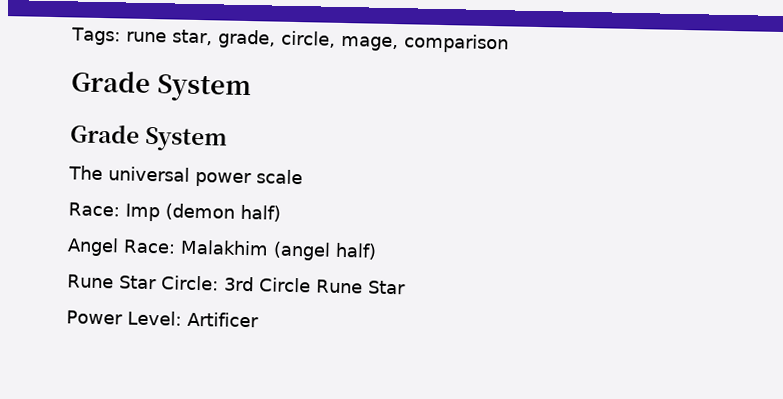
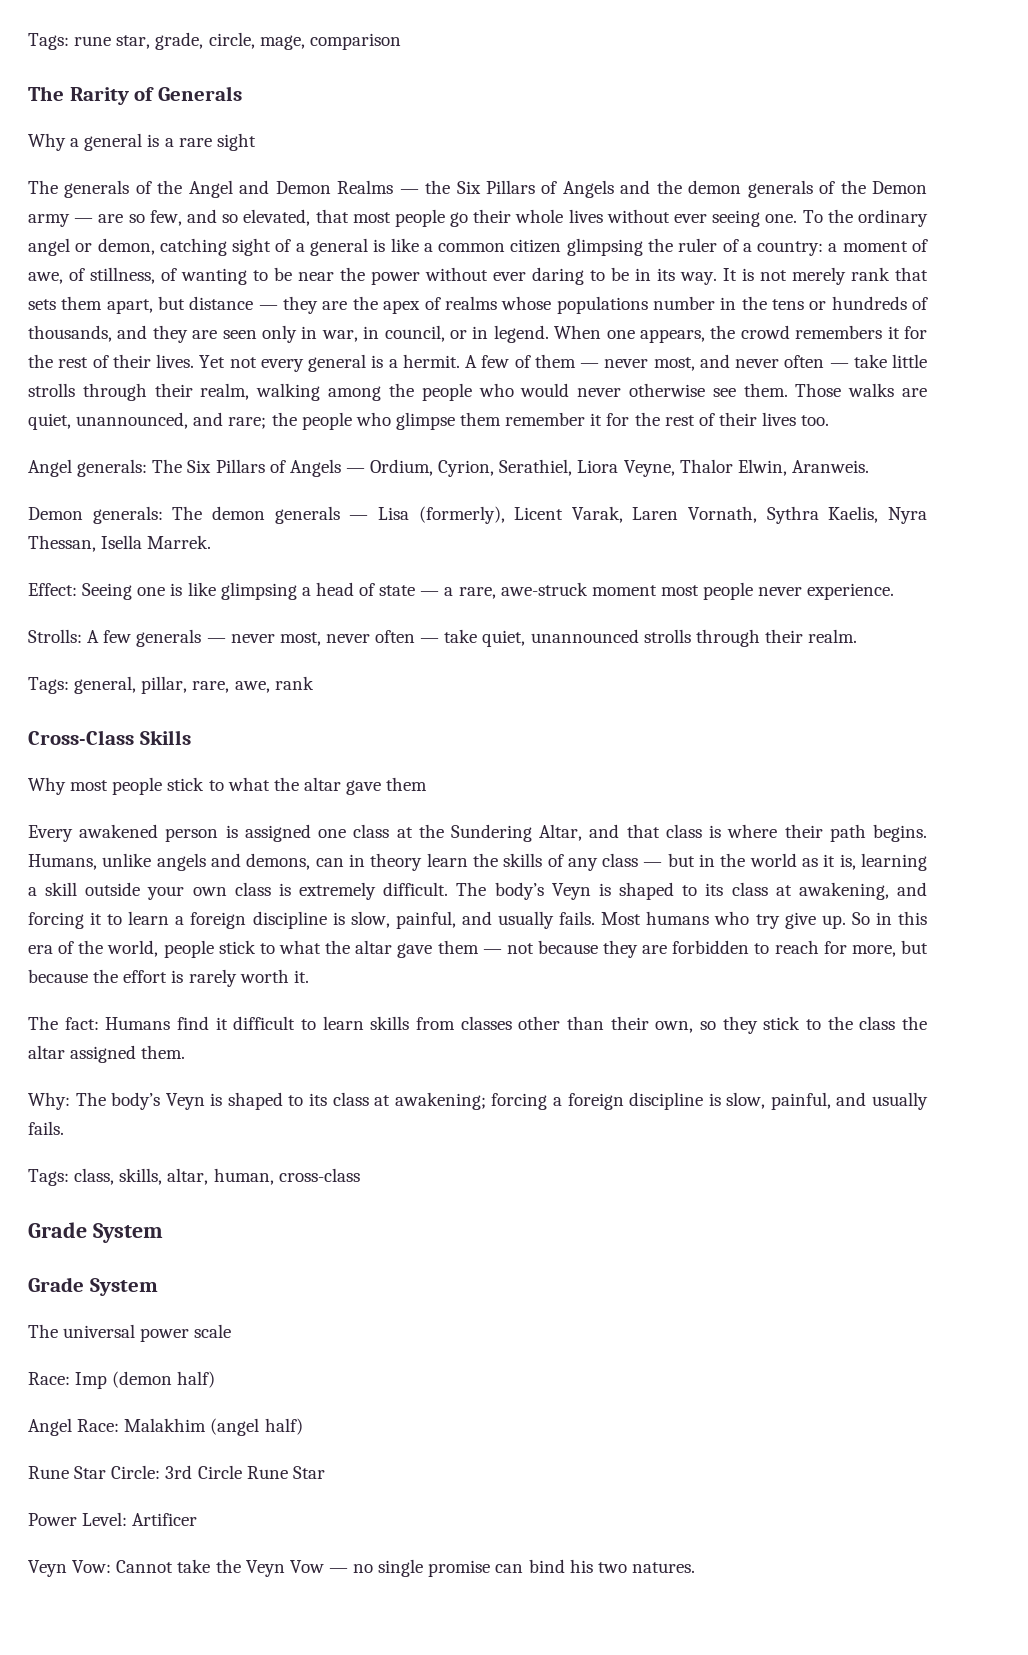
(509, 43) none -> [28,86,243,105] [28,133,256,151] [28,180,928,198] [28,209,928,227] [28,238,929,256] [28,267,928,285] [28,296,929,314] [28,325,927,343] [28,354,927,372] [28,383,927,401] [28,412,830,430] [28,459,869,477] [28,506,927,524] [28,535,212,552] [28,582,895,600] [28,629,858,647] [28,676,314,694] [28,730,191,745] [28,777,428,795] [28,824,927,842] [28,853,928,871] [28,882,927,900] [28,911,927,929] [28,940,928,958] [28,969,309,987] [28,1016,927,1034] [28,1045,186,1063] [28,1092,928,1110] [28,1121,64,1135] [28,1168,360,1186] // The Rarity of Generals // Why a general is a rare sight // The generals of the Angel and Demon Realms — the Six Pillars of Angels and the demon generals of the Demon army — are so few, and so elevated, that most people go their whole lives without ever seeing one. To the ordinary angel or demon, catching sight of a general is like a common citizen glimpsing the ruler of a country: a moment of awe, of stillness, of wanting to be near the power without ever daring to be in its way. It is not merely rank that sets them apart, but distance — they are the apex of realms whose populations number in the tens or hundreds of thousands, and they are seen only in war, in council, or in legend. When one appears, the crowd remembers it for the rest of their lives. Yet not every general is a hermit. A few of them — never most, and never often — take little strolls through their realm, walking among the people who would never otherwise see them. Those walks are quiet, unannounced, and rare; the people who glimpse them remember it for the rest of their lives too. // Angel generals: The Six Pillars of Angels — Ordium, Cyrion, Serathiel, Liora Veyne, Thalor Elwin, Aranweis. // Demon generals: The demon generals — Lisa (formerly), Licent Varak, Laren Vornath, Sythra Kaelis, Nyra Thessan, Isella Marrek. // Effect: Seeing one is like glimpsing a head of state — a rare, awe-struck moment most people never experience. // Strolls: A few generals — never most, never often — take quiet, unannounced strolls through their realm. // Tags: general, pillar, rare, awe, rank // Cross-Class Skills // Why most people stick to what the altar gave them // Every awakened person is assigned one class at the Sundering Altar, and that class is where their path begins. Humans, unlike angels and demons, can in theory learn the skills of any class — but in the world as it is, learning a skill outside your own class is extremely difficult. The body’s Veyn is shaped to its class at awakening, and forcing it to learn a foreign discipline is slow, painful, and usually fails. Most humans who try give up. So in this era of the world, people stick to what the altar gave them — not because they are forbidden to reach for more, but because the effort is rarely worth it. // The fact: Humans find it difficult to learn skills from classes other than their own, so they stick to the class the altar assigned them. // Why: The body’s Veyn is shaped to its class at awakening; forcing a foreign discipline is slow, painful, and usually fails. // Tags: class, skills, altar, human, cross-class
(259, 319) none -> [28,1559,695,1577] // Veyn Vow: Cannot take the Veyn Vow — no single promise can bind his two natures.

